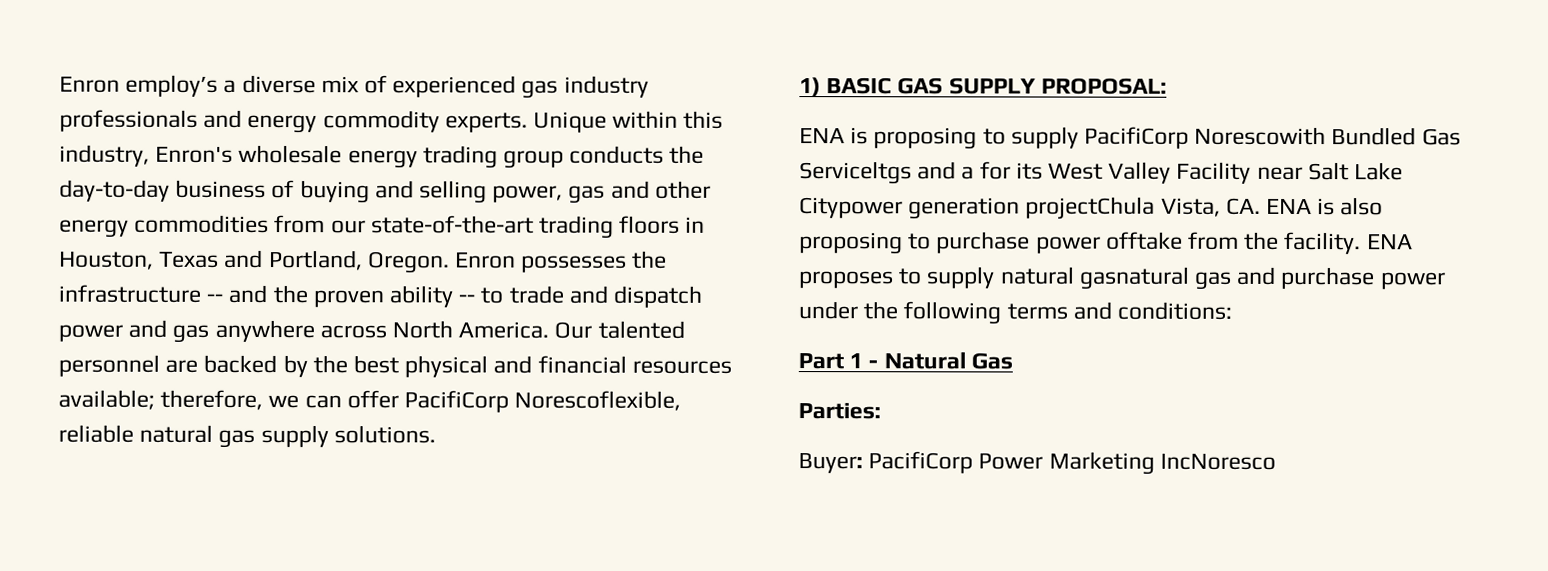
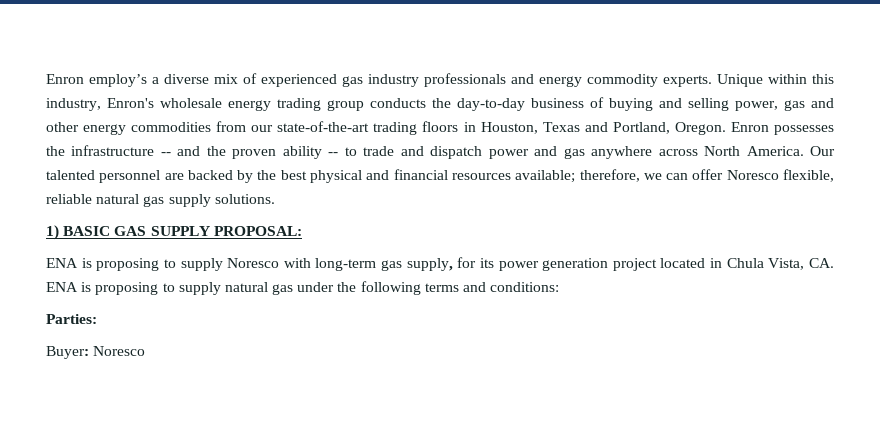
[404,390,682,413] PacifiCorp Norescoflexible, -> [726,169,834,182] Noresco flexible,
[1084,126,1461,149] [799,161,1404,185] [799,196,1156,220] PacifiCorp Norescowith Bundled Gas Serviceltgs and a for its West Valley Facility near Salt Lake Citypower generation projectChula -> [227,257,764,271] Noresco with long-term gas supply, for its power generation project located in Chula
[1340,197,1384,216] [799,231,1413,255] [798,266,1446,290] also proposing to purchase power offtake from the facility. ENA proposes to supply natural gasnatural gas and purchase power -> [95,282,294,295] proposing to supply natural gas
[798,351,1013,370] [798,402,881,420] [798,451,1276,475] Part 1 - Natural Gas // Parties: // Buyer: PacifiCorp Power Marketing IncNoresco -> [46,314,97,324] [46,346,146,359] Parties: // Buyer: Noresco

